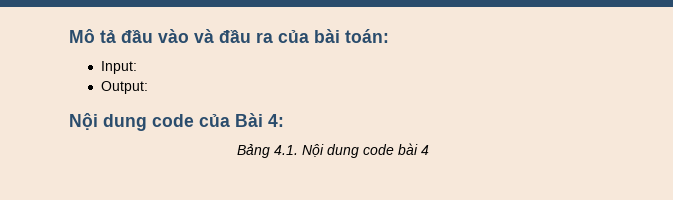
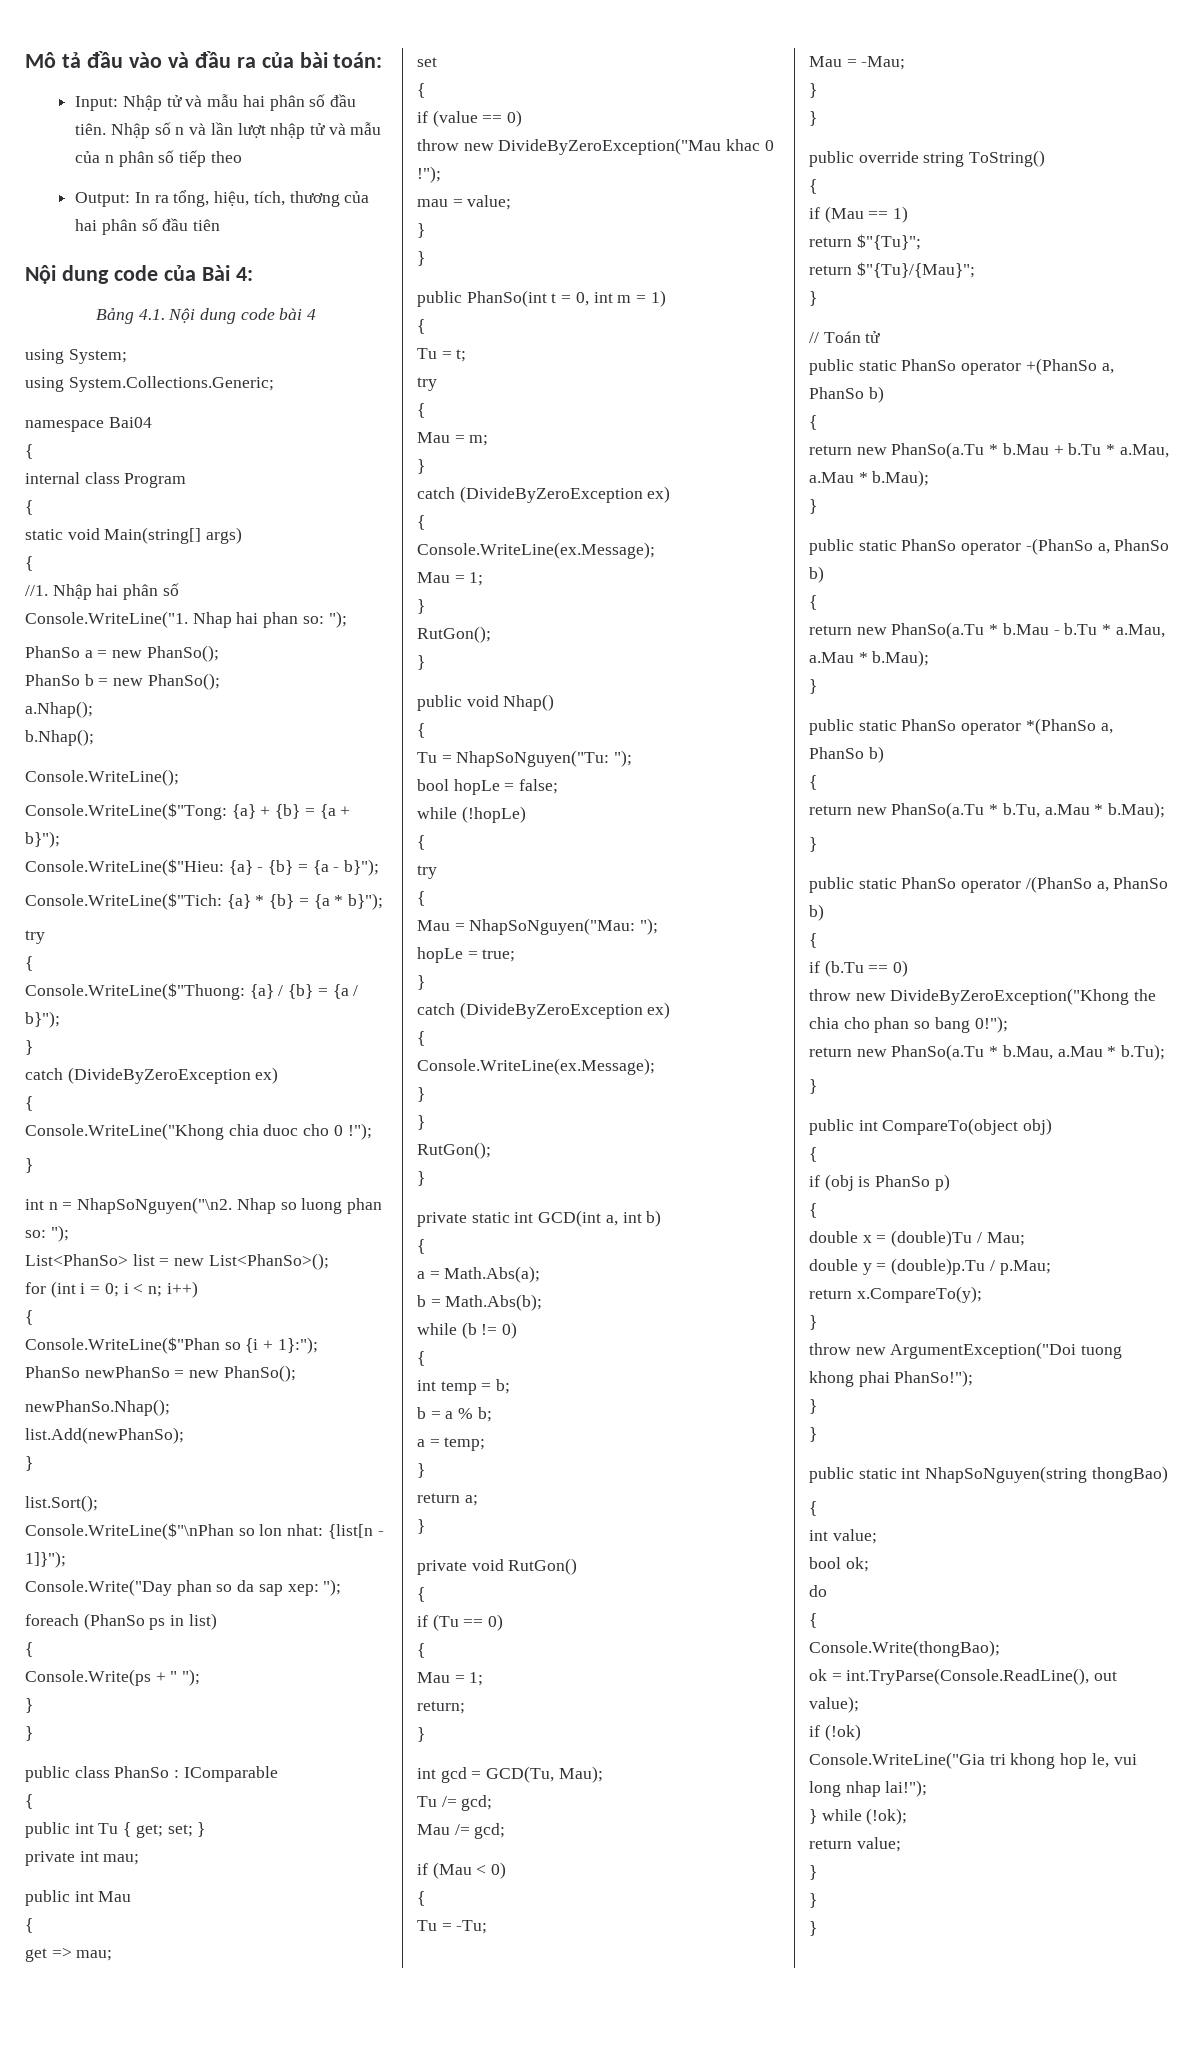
[100,81,148,94] // Output: -> [122,94,356,111] [75,122,382,139] [75,150,242,167] [75,190,370,207] [75,218,221,235] Nhập tử và mẫu hai phân số đầu tiên. Nhập số n và lần lượt nhập tử và mẫu của n phân số tiếp theo // Output: In ra tổng, hiệu, tích, thương của hai phân số đầu tiên
(429, 150) none -> [25,349,127,364] [25,376,274,392] [25,417,152,432] [25,444,33,459] [25,472,187,488] [25,500,33,515] [25,527,243,544] [25,556,33,571] [25,583,179,600] [25,611,347,628] [25,645,219,662] [25,673,220,690] [25,701,93,718] [25,729,94,746] [25,769,179,786] [25,803,351,820] [25,831,60,848] [25,859,380,876] [25,893,384,910] [25,930,45,944] [25,956,33,971] [25,983,359,1000] [25,1011,60,1028] [25,1040,33,1055] [25,1067,279,1084] [25,1096,33,1111] [25,1123,372,1140] [25,1158,33,1173] [25,1197,383,1214] [25,1225,69,1242] [25,1253,329,1270] [25,1281,198,1298] [25,1310,33,1325] [25,1337,318,1354] [25,1365,296,1382] [25,1399,170,1416] [25,1427,184,1444] [25,1456,33,1471] [25,1495,98,1512] [25,1523,384,1540] [25,1551,66,1568] [25,1579,342,1596] [25,1613,217,1630] [25,1642,33,1657] [25,1669,201,1686] [25,1698,33,1713] [25,1726,33,1741] [25,1766,278,1782] [25,1794,33,1809] [25,1822,206,1838] [25,1851,140,1866] [25,1890,132,1906] [25,1918,33,1933] [25,1947,113,1962] [417,57,437,67] [417,83,425,98] [417,110,523,127] [417,138,774,155] [417,166,441,183] [417,195,512,210] [417,223,425,238] [417,251,425,266] [417,290,666,307] [417,319,425,334] [417,348,467,362] [417,377,437,391] [417,403,425,418] [417,432,489,446] [417,459,425,474] [417,486,671,503] [417,515,425,530] [417,542,655,559] [417,572,484,586] [417,599,425,614] [417,626,491,643] [417,655,425,670] [417,694,555,711] [417,723,425,738] [417,750,633,767] [417,779,559,795] [417,806,526,823] [417,835,425,850] [417,865,437,879] [417,891,425,906] [417,918,659,935] [417,947,516,963] [417,975,425,990] [417,1002,671,1019] [417,1031,425,1046] [417,1058,655,1075] [417,1087,425,1102] [417,1115,425,1130] [417,1142,491,1159] [417,1171,425,1186] [417,1210,662,1227] [417,1239,425,1254] [417,1266,541,1283] [417,1294,543,1311] [417,1322,518,1339] [417,1351,425,1366] [417,1379,511,1395] [417,1407,492,1422] [417,1437,486,1451] [417,1463,425,1478] [417,1493,478,1506] [417,1519,425,1534] [417,1558,578,1575] [417,1587,425,1602] [417,1614,504,1631] [417,1643,425,1658] [417,1672,484,1686] [417,1701,465,1714] [417,1727,425,1742] [417,1766,603,1783] [417,1795,493,1811] [417,1823,506,1839] [417,1862,507,1879] [417,1891,425,1906] [417,1920,488,1934] [809,56,906,70] [809,83,817,98] [809,111,817,126] [809,150,1046,167] [809,179,817,194] [809,206,909,223] [809,234,921,250] [809,262,975,278] [809,291,817,306] [809,331,881,343] [809,358,1114,375] [809,386,884,403] [809,415,817,430] [809,442,1169,459] [809,470,930,487] [809,499,817,514] [809,538,1170,555] [809,566,824,583] [809,595,817,610] [809,622,1165,639] [809,650,930,667] [809,679,817,694] [809,718,1113,735] [809,746,884,763] [809,775,817,790] [809,802,1166,819] [809,837,817,852] [809,876,1169,893] [809,904,824,921] [809,933,817,948] [809,960,909,977] [809,988,1157,1005] [809,1016,1008,1033] [809,1044,1166,1061] [809,1079,817,1094] [809,1118,1053,1135] [809,1147,817,1162] [809,1174,950,1191] [809,1203,817,1218] [809,1230,1025,1247] [809,1258,1051,1275] [809,1286,982,1303] [809,1315,817,1330] [809,1342,1123,1359] [809,1370,974,1387] [809,1399,817,1414] [809,1427,817,1442] [809,1466,1168,1483] [809,1501,817,1516] [809,1529,877,1544] [809,1557,869,1572] [809,1585,827,1597] [809,1613,817,1628] [809,1640,1000,1657] [809,1668,1118,1685] [809,1696,859,1713] [809,1724,861,1741] [809,1752,1137,1769] [809,1780,928,1797] [809,1808,908,1825] [809,1837,901,1852] [809,1865,817,1880] [809,1893,817,1908] [809,1921,817,1936] // using System; // using System.Collections.Generic; // namespace Bai04 // { // internal class Program // { // static void Main(string[] args) // { // //1. Nhập hai phân số // Console.WriteLine("1. Nhap hai phan so: "); // PhanSo a = new PhanSo(); // PhanSo b = new PhanSo(); // a.Nhap(); // b.Nhap(); // Console.WriteLine(); // Console.WriteLine($"Tong: {a} + {b} = {a + b}"); // Console.WriteLine($"Hieu: {a} - {b} = {a - b}"); // Console.WriteLine($"Tich: {a} * {b} = {a * b}"); // try // { // Console.WriteLine($"Thuong: {a} / {b} = {a / b}"); // } // catch (DivideByZeroException ex) // { // Console.WriteLine("Khong chia duoc cho 0 !"); // } // int n = NhapSoNguyen("\n2. Nhap so luong phan so: "); // List<PhanSo> list = new List<PhanSo>(); // for (int i = 0; i < n; i++) // { // Console.WriteLine($"Phan so {i + 1}:"); // PhanSo newPhanSo = new PhanSo(); // newPhanSo.Nhap(); // list.Add(newPhanSo); // } // list.Sort(); // Console.WriteLine($"\nPhan so lon nhat: {list[n - 1]}"); // Console.Write("Day phan so da sap xep: "); // foreach (PhanSo ps in list) // { // Console.Write(ps + " "); // } // } // public class PhanSo : IComparable // { // public int Tu { get; set; } // private int mau; // public int Mau // { // get => mau; // set // { // if (value == 0) // throw new DivideByZeroException("Mau khac 0 !"); // mau = value; // } // } // public PhanSo(int t = 0, int m = 1) // { // Tu = t; // try // { // Mau = m; // } // catch (DivideByZeroException ex) // { // Console.WriteLine(ex.Message); // Mau = 1; // } // RutGon(); // } // public void Nhap() // { // Tu = NhapSoNguyen("Tu: "); // bool hopLe = false; // while (!hopLe) // { // try // { // Mau = NhapSoNguyen("Mau: "); // hopLe = true; // } // catch (DivideByZeroException ex) // { // Console.WriteLine(ex.Message); // } // } // RutGon(); // } // private static int GCD(int a, int b) // { // a = Math.Abs(a); // b = Math.Abs(b); // while (b != 0) // { // int temp = b; // b = a % b; // a = temp; // } // return a; // } // private void RutGon() // { // if (Tu == 0) // { // Mau = 1; // return; // } // int gcd = GCD(Tu, Mau); // Tu /= gcd; // Mau /= gcd; // if (Mau < 0) // { // Tu = -Tu; // Mau = -Mau; // } // } // public override string ToString() // { // if (Mau == 1) // return $"{Tu}"; // return $"{Tu}/{Mau}"; // } // // Toán tử // public static PhanSo operator +(PhanSo a, PhanSo b) // { // return new PhanSo(a.Tu * b.Mau + b.Tu * a.Mau, a.Mau * b.Mau); // } // public static PhanSo operator -(PhanSo a, PhanSo b) // { // return new PhanSo(a.Tu * b.Mau - b.Tu * a.Mau, a.Mau * b.Mau); // } // public static PhanSo operator *(PhanSo a, PhanSo b) // { // return new PhanSo(a.Tu * b.Tu, a.Mau * b.Mau); // } // public static PhanSo operator /(PhanSo a, PhanSo b) // { // if (b.Tu == 0) // throw new DivideByZeroException("Khong the chia cho phan so bang 0!"); // return new PhanSo(a.Tu * b.Mau, a.Mau * b.Tu); // } // public int CompareTo(object obj) // { // if (obj is PhanSo p) // { // double x = (double)Tu / Mau; // double y = (double)p.Tu / p.Mau; // return x.CompareTo(y); // } // throw new ArgumentException("Doi tuong khong phai PhanSo!"); // } // } // public static int NhapSoNguyen(string thongBao) // { // int value; // bool ok; // do // { // Console.Write(thongBao); // ok = int.TryParse(Console.ReadLine(), out value); // if (!ok) // Console.WriteLine("Gia tri khong hop le, vui long nhap lai!"); // } while (!ok); // return value; // } // } // }

